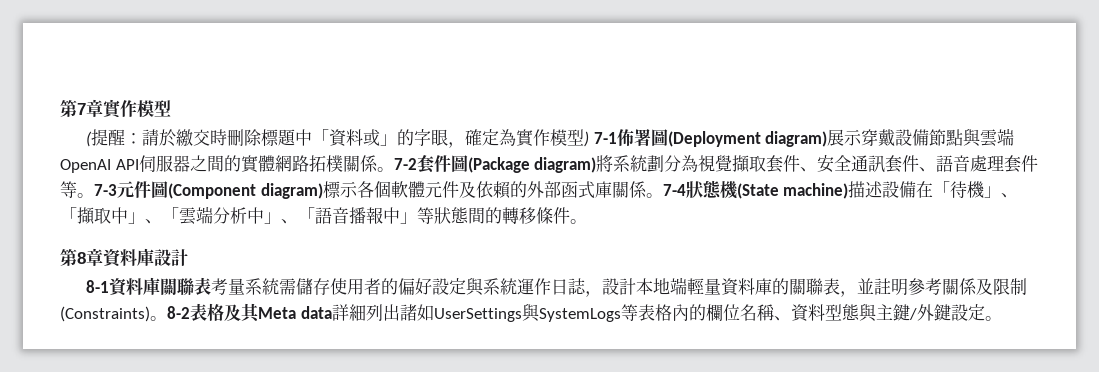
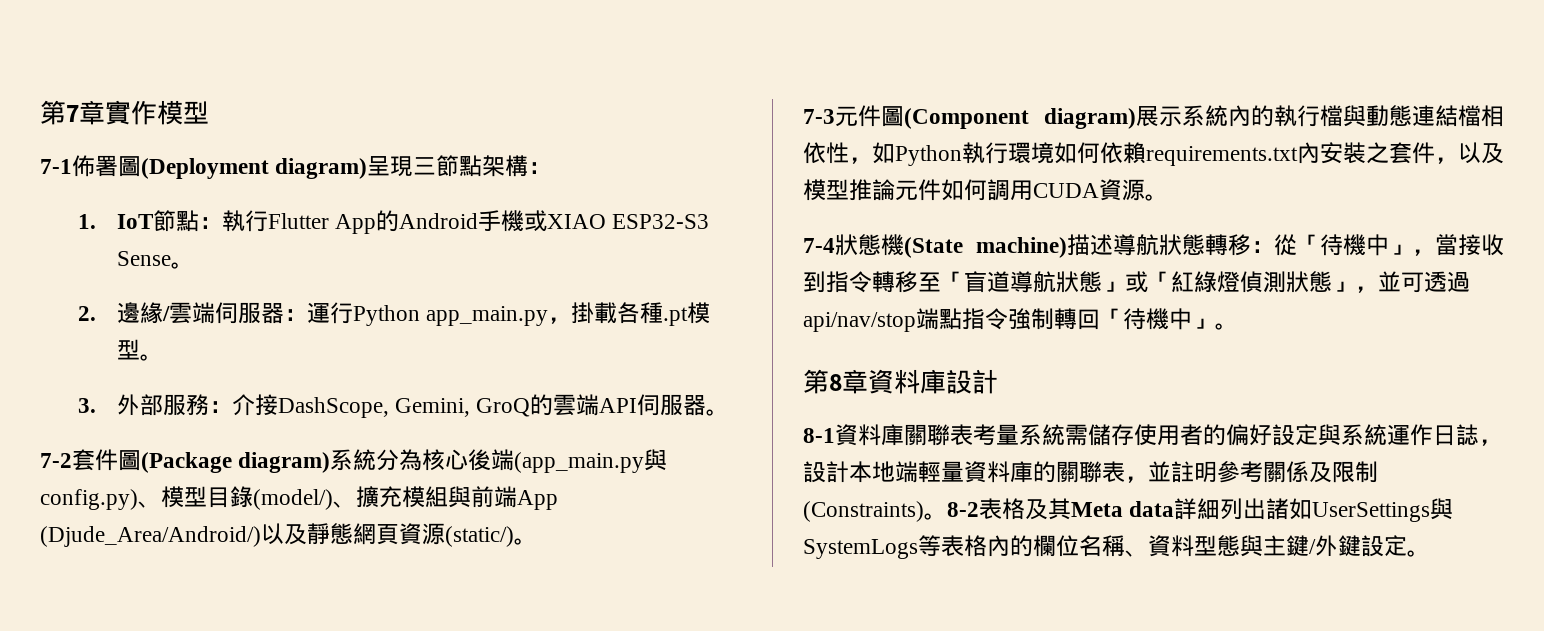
[86,129,590,148] (提醒：請於繳交時刪除標題中「資料或」的字眼，確定為實作模型) -> (209, 112) none
[827,128,1015,147] [60,155,394,173] 展示穿戴設備節點與雲端OpenAI API伺服器之間的實體網路拓樸關係。 -> [367,155,552,177] [78,210,710,234] [116,251,194,269] [78,302,711,326] [116,339,163,361] [78,394,730,418] 呈現三節點架構： // 1. IoT節點：執行Flutter App的Android手機或XIAO ESP32-S3 Sense。 // 2.邊緣/雲端伺服器：運行Python app_main.py，掛載各種.pt模型。 // 3.外部服務：介接DashScope, Gemini, GroQ的雲端API伺服器。 //
[596,155,1039,173] [60,181,94,198] 將系統劃分為視覺擷取套件、安全通訊套件、語音處理套件等。 -> [330,449,668,473] [40,486,558,510] [40,523,537,547] 系統分為核心後端(app_main.py與config.py)、模型目錄(model/)、擴充模組與前端App (Djude_Area/Android/)以及靜態網頁資源(static/)。 //
[322,181,663,199] 標示各個軟體元件及依賴的外部函式庫關係。 -> [1136,105,1504,127] [803,142,1504,166] [803,179,1168,201] 展示系統內的執行檔與動態連結檔相依性，如Python執行環境如何依賴requirements.txt內安裝之套件，以及模型推論元件如何調用CUDA資源。 //
[882,181,1019,198] [60,206,570,225] 設備在「待機」、「擷取中」、「雲端分析中」、「語音播報中」等狀態間的轉移條件 -> [1113,234,1504,256] [803,271,1470,293] [803,308,1215,332] 導航狀態轉移：從「待機中」，當接收到指令轉移至「盲道導航狀態」或「紅綠燈偵測狀態」，並可透過api/nav/stop端點指令強制轉回「待機中」

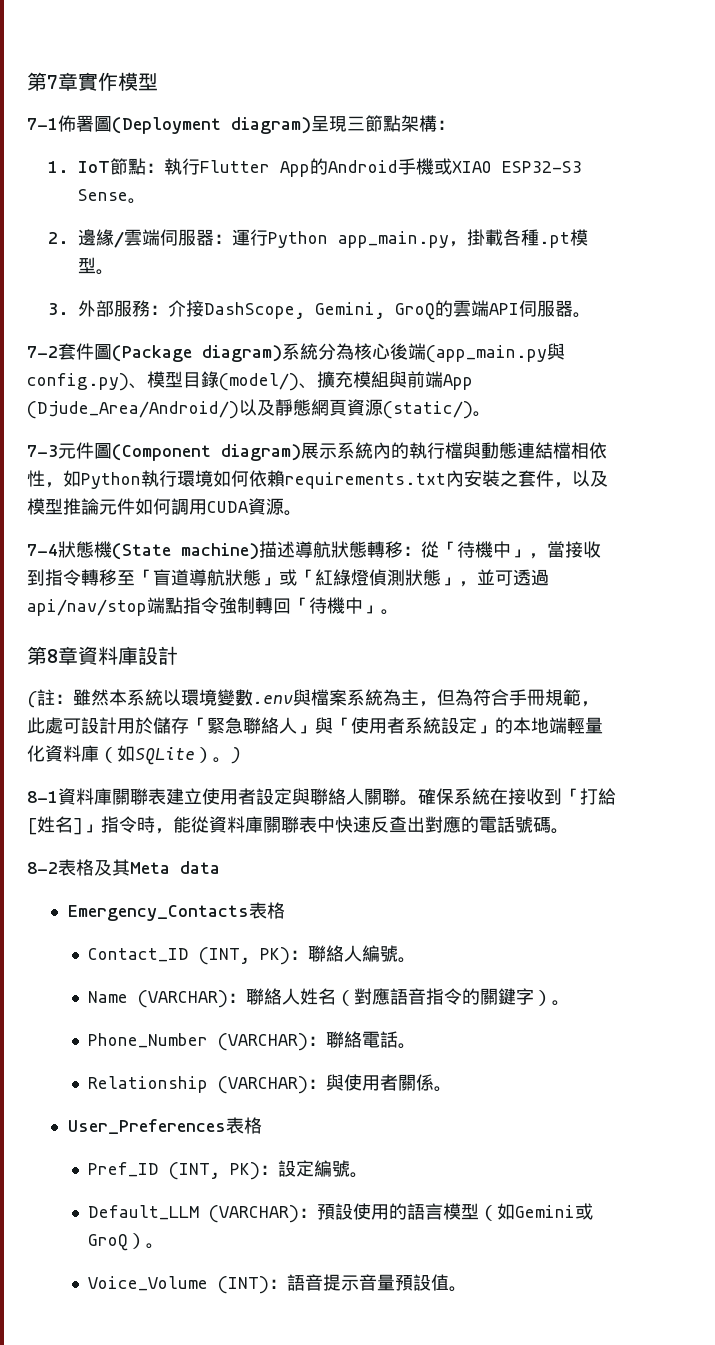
[803,424,1502,446] [803,461,1378,483] [803,501,947,522] 8-1資料庫關聯表考量系統需儲存使用者的偏好設定與系統運作日誌，設計本地端輕量資料庫的關聯表，並註明參考關係及限制(Constraints)。 -> [27,689,599,708] [27,717,603,734] [27,745,241,765] [27,788,616,806] [27,816,569,835] (註：雖然本系統以環境變數.env與檔案系統為主，但為符合手冊規範，此處可設計用於儲存「緊急聯絡人」與「使用者系統設定」的本地端輕量化資料庫（如SQLite）。) // 8-1資料庫關聯表建立使用者設定與聯絡人關聯。確保系統在接收到「打給[姓名]」指令時，能從資料庫關聯表中快速反查出對應的電話號碼。 //
[1174,498,1454,522] [803,535,1407,559] 詳細列出諸如UserSettings與SystemLogs等表格內的欄位名稱、資料型態與主鍵/外鍵設定 -> [67,902,285,921] [88,945,417,965] [88,988,571,1008] [88,1031,417,1051] [88,1074,453,1094] [67,1117,262,1134] [88,1160,369,1180] [88,1203,594,1223] [88,1233,165,1251] [88,1274,450,1294] // Emergency_Contacts表格 // Contact_ID (INT, PK)：聯絡人編號。 // Name (VARCHAR)：聯絡人姓名（對應語音指令的關鍵字）。 // Phone_Number (VARCHAR)：聯絡電話。 // Relationship (VARCHAR)：與使用者關係。 // User_Preferences表格 // Pref_ID (INT, PK)：設定編號。 // Default_LLM (VARCHAR)：預設使用的語言模型（如Gemini或GroQ）。 // Voice_Volume (INT)：語音提示音量預設值

